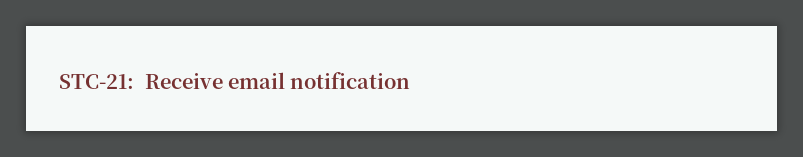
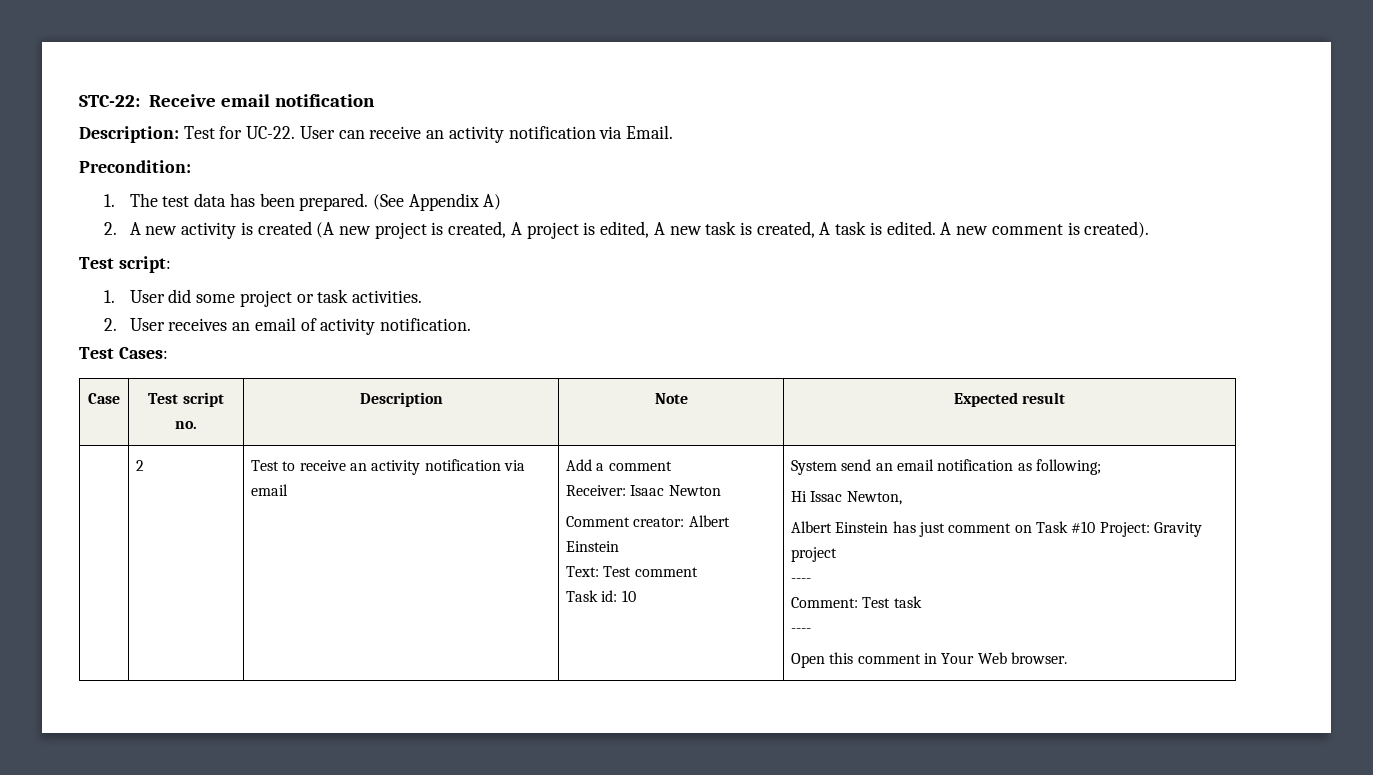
[59,74,134,89] STC-21: -> [79,95,140,107] STC-22:
(411, 80) none -> [79,125,673,143] [79,160,191,173] [104,193,502,211] [104,221,1150,239] [79,256,171,273] [104,289,423,307] [104,317,472,335] [79,347,168,359] [88,393,120,404] [148,392,224,407] [175,421,197,429] [359,392,443,407] [654,393,688,404] [953,392,1066,407] [136,460,145,471] [251,459,525,475] [251,484,289,496] [566,459,672,471] [566,485,721,496] [566,515,730,527] [566,541,620,552] [566,566,698,577] [566,590,636,602] [791,459,1101,475] [791,491,902,505] [791,521,1202,537] [791,547,838,562] [791,578,812,583] [791,596,922,608] [791,628,812,633] [791,652,1067,668] // Description: Test for UC-22. User can receive an activity notification via Email. // Precondition: // 1. The test data has been prepared. (See Appendix A) // 2. A new activity is created (A new project is created, A project is edited, A new task is created, A task is edited. A new comment is created). // Test script: // 1. User did some project or task activities. // 2. User receives an email of activity notification. // Test Cases: // Case | Test script no. | Description | Note | Expected result // | 2 | Test to receive an activity notification via email | Add a comment // Receiver: Isaac Newton // Comment creator: Albert Einstein // Text: Test comment // Task id: 10 | System send an email notification as following; // Hi Issac Newton, // Albert Einstein has just comment on Task #10 Project: Gravity project // ---- // Comment: Test task // ---- // Open this comment in Your Web browser.

